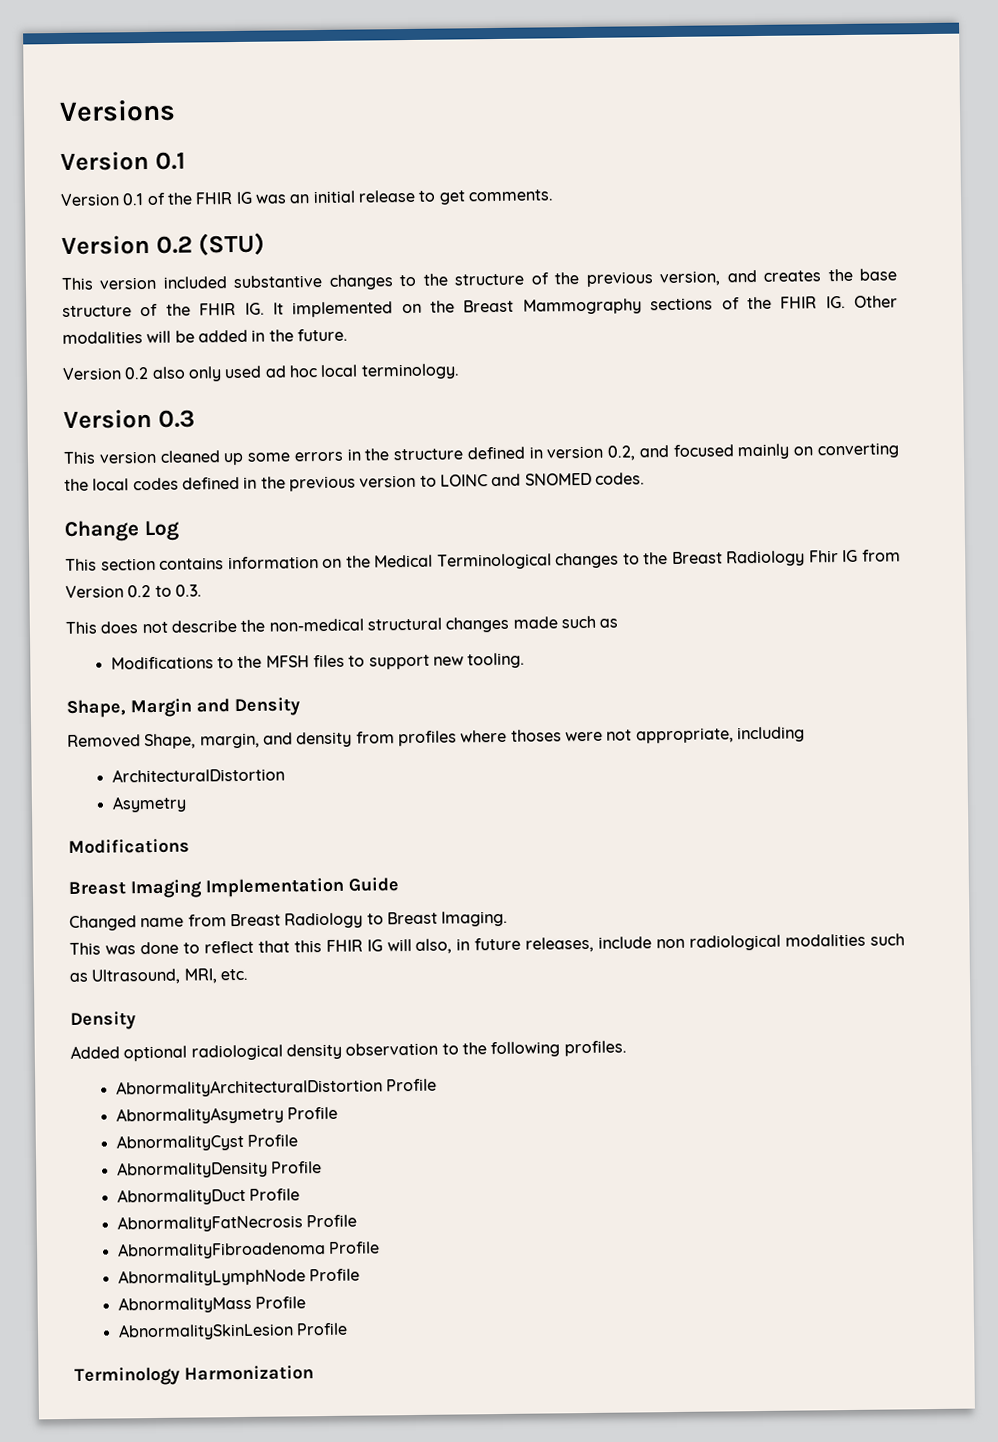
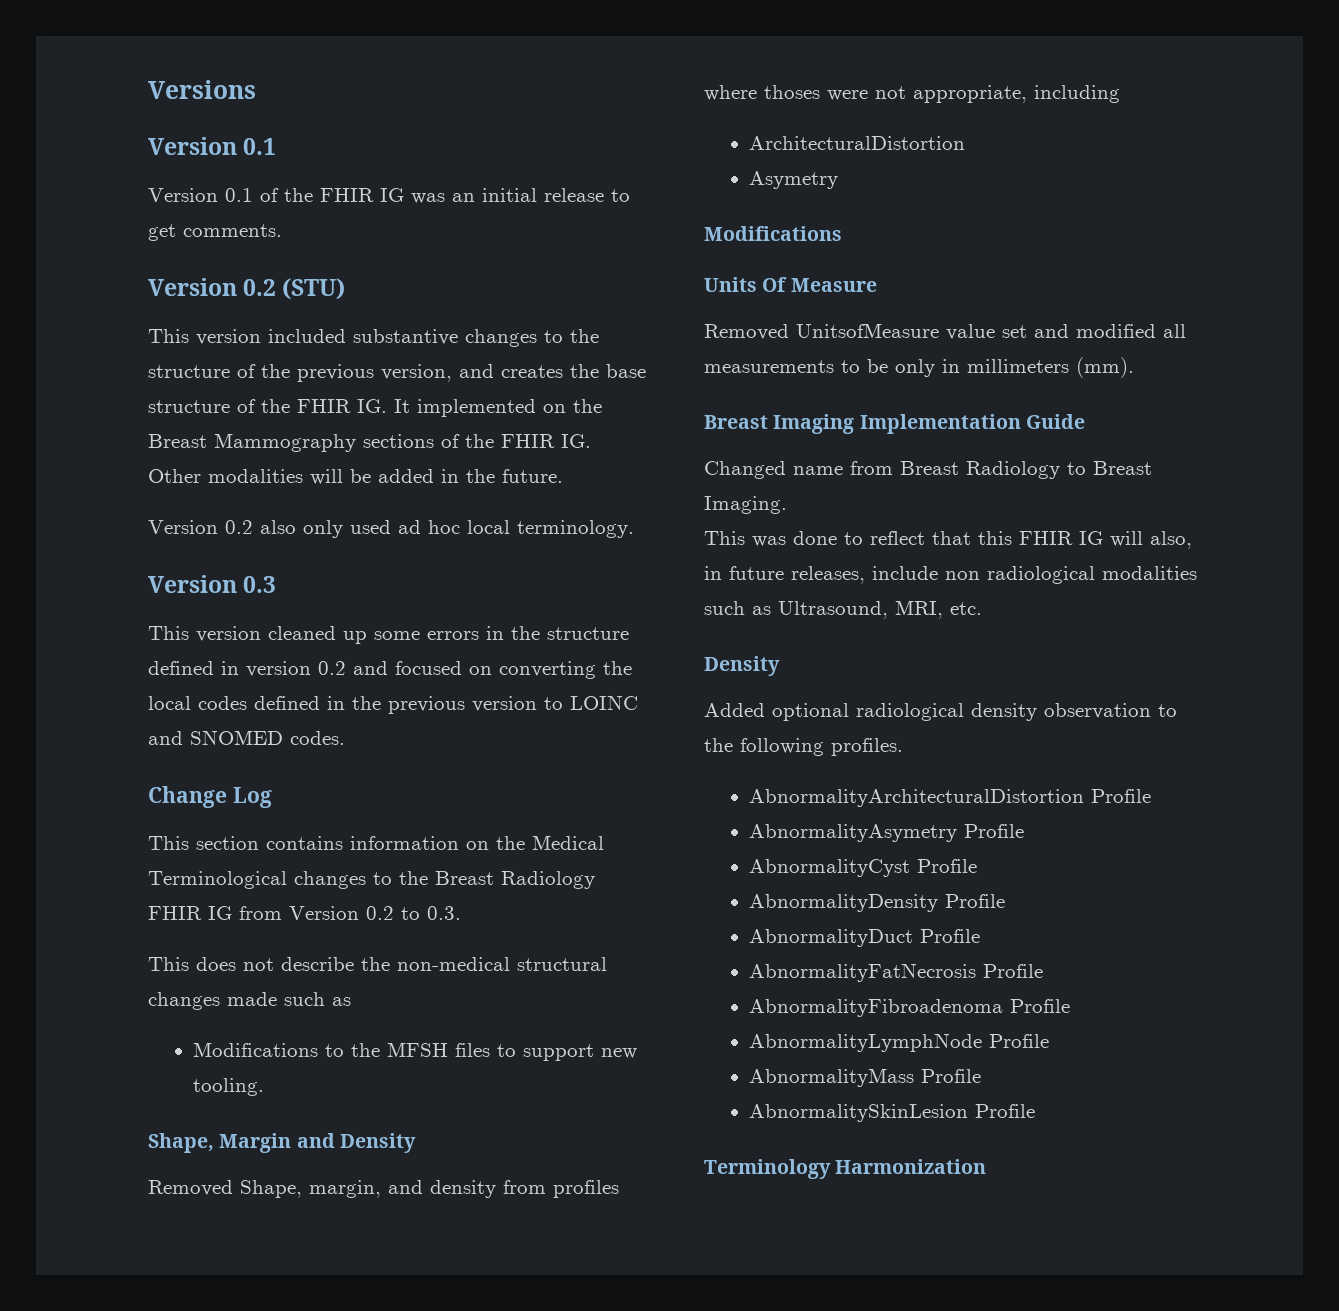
[607,445,637,461] 0.2, -> [318,661,346,675] 0.2
[737,443,790,460] mainly -> (462, 668) none
[808,550,839,563] Fhir -> [148,906,202,920] FHIR
(190, 846) none -> [704,277,877,292] [704,323,1186,340] [704,357,1134,378] // Units Of Measure // Removed UnitsofMeasure value set and modified all measurements to be only in millimeters (mm).

